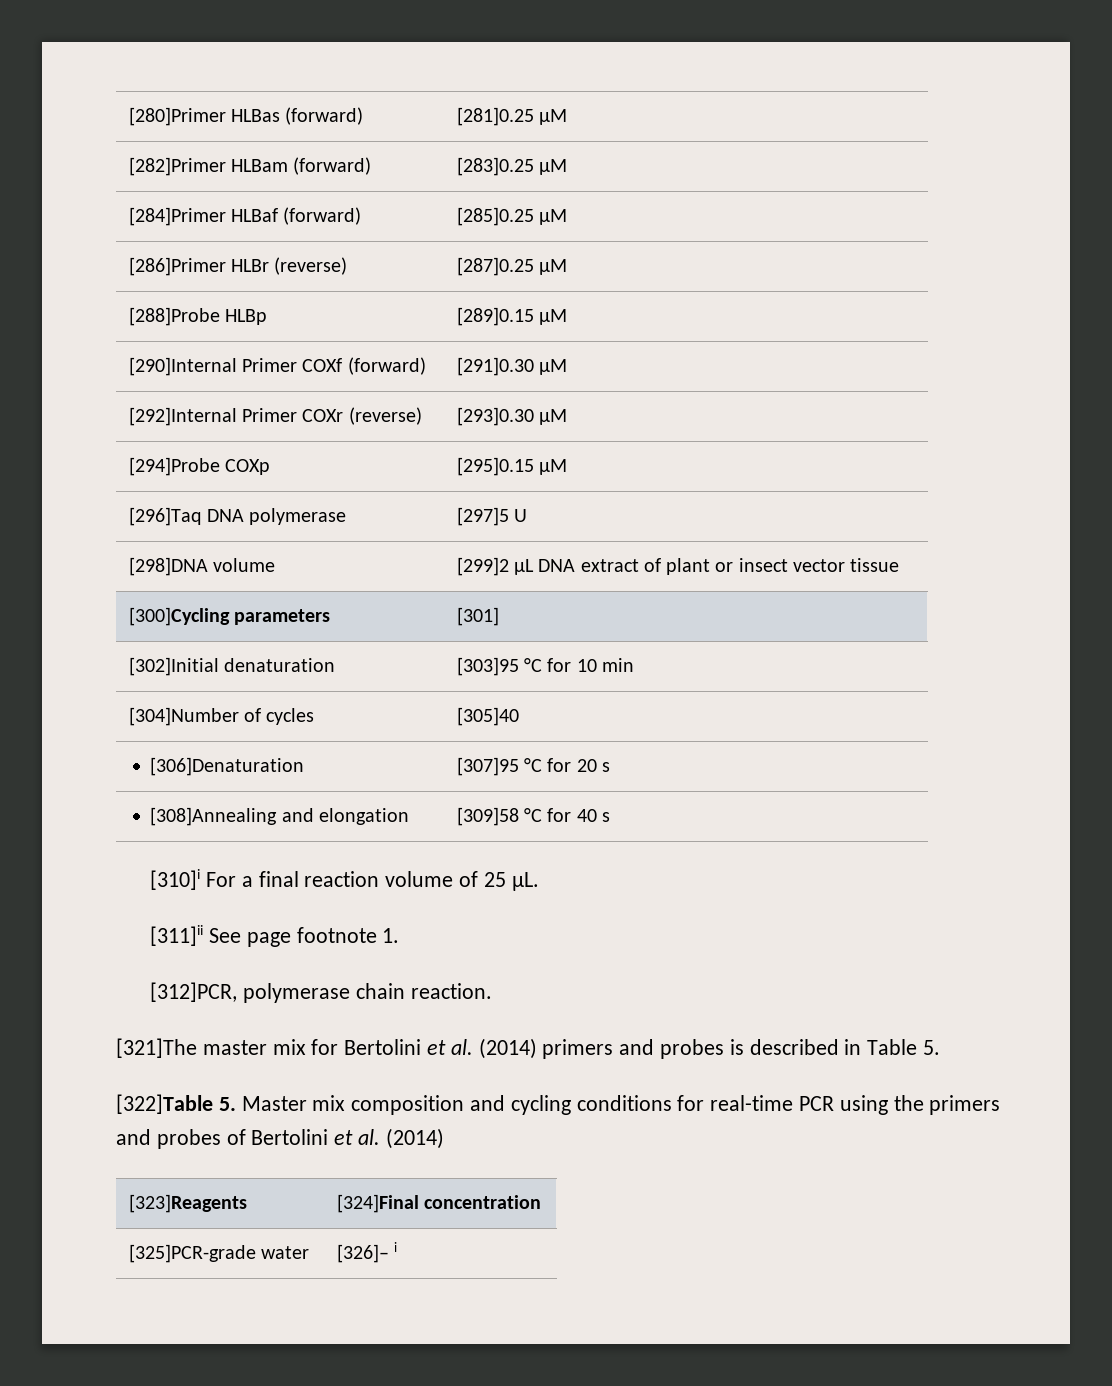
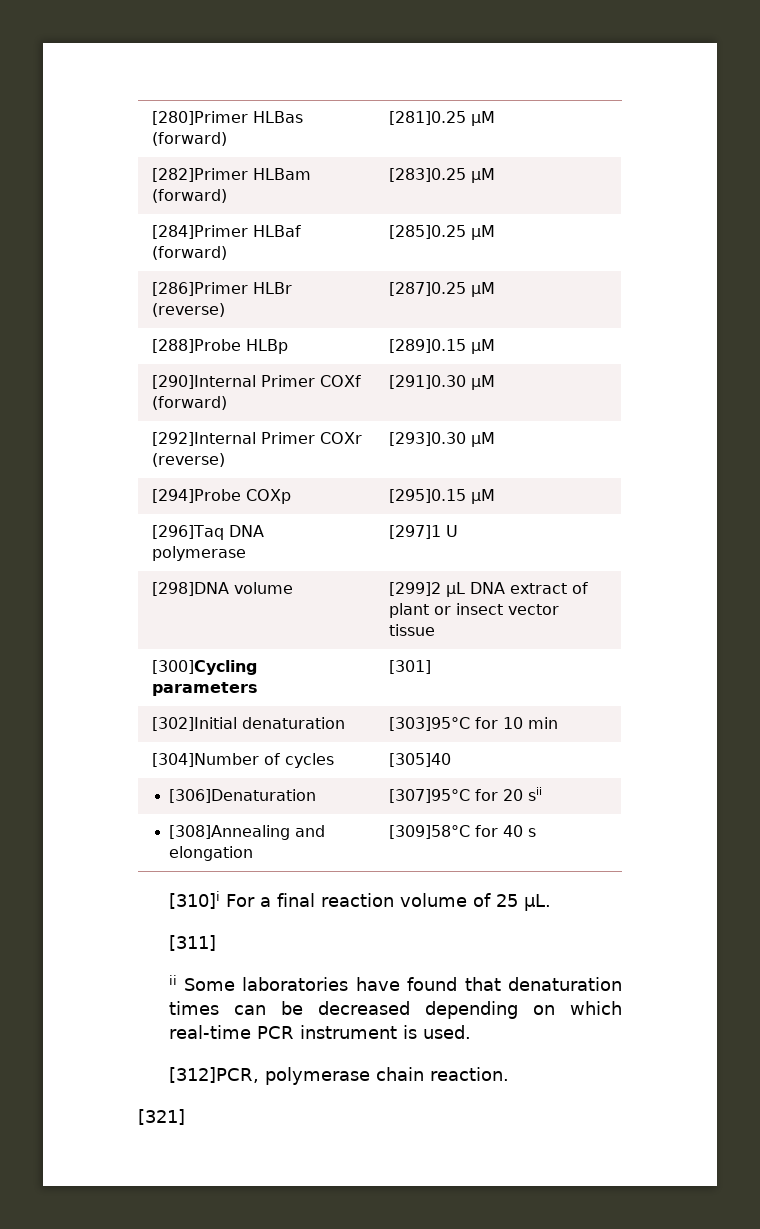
[456,507,509,526] [297]5 -> [388,525,441,539] [297]1
[456,657,543,676] [303]95 °C -> [388,717,470,731] [303]95°C
[456,757,543,776] [307]95 °C -> [388,789,470,803] [307]95°C
[601,762,610,772] s -> [527,787,542,801] sii
[456,807,543,826] [309]58 °C -> [388,825,470,839] [309]58°C
[150,925,400,947] [150,982,492,1003] [116,1038,941,1059] [116,1094,1001,1115] [116,1128,444,1149] [128,1194,247,1213] [336,1194,542,1213] [128,1244,310,1263] [336,1242,398,1263] [311]ii See page footnote 1. // [312]PCR, polymerase chain reaction. // [321]The master mix for Bertolini et al. (2014) primers and probes is described in Table 5. // [322]Table 5. Master mix composition and cycling conditions for real-time PCR using the primers and probes of Bertolini et al. (2014) // [323]Reagents | [324]Final concentration // [325]PCR-grade water | [326]– i -> [168,935,216,951] [168,975,622,991] [168,1001,622,1019] [168,1025,471,1039] [168,1067,509,1085] [138,1109,185,1125] [311] // ii Some laboratories have found that denaturation times can be decreased depending on which real-time PCR instrument is used. // [312]PCR, polymerase chain reaction. // [321]

